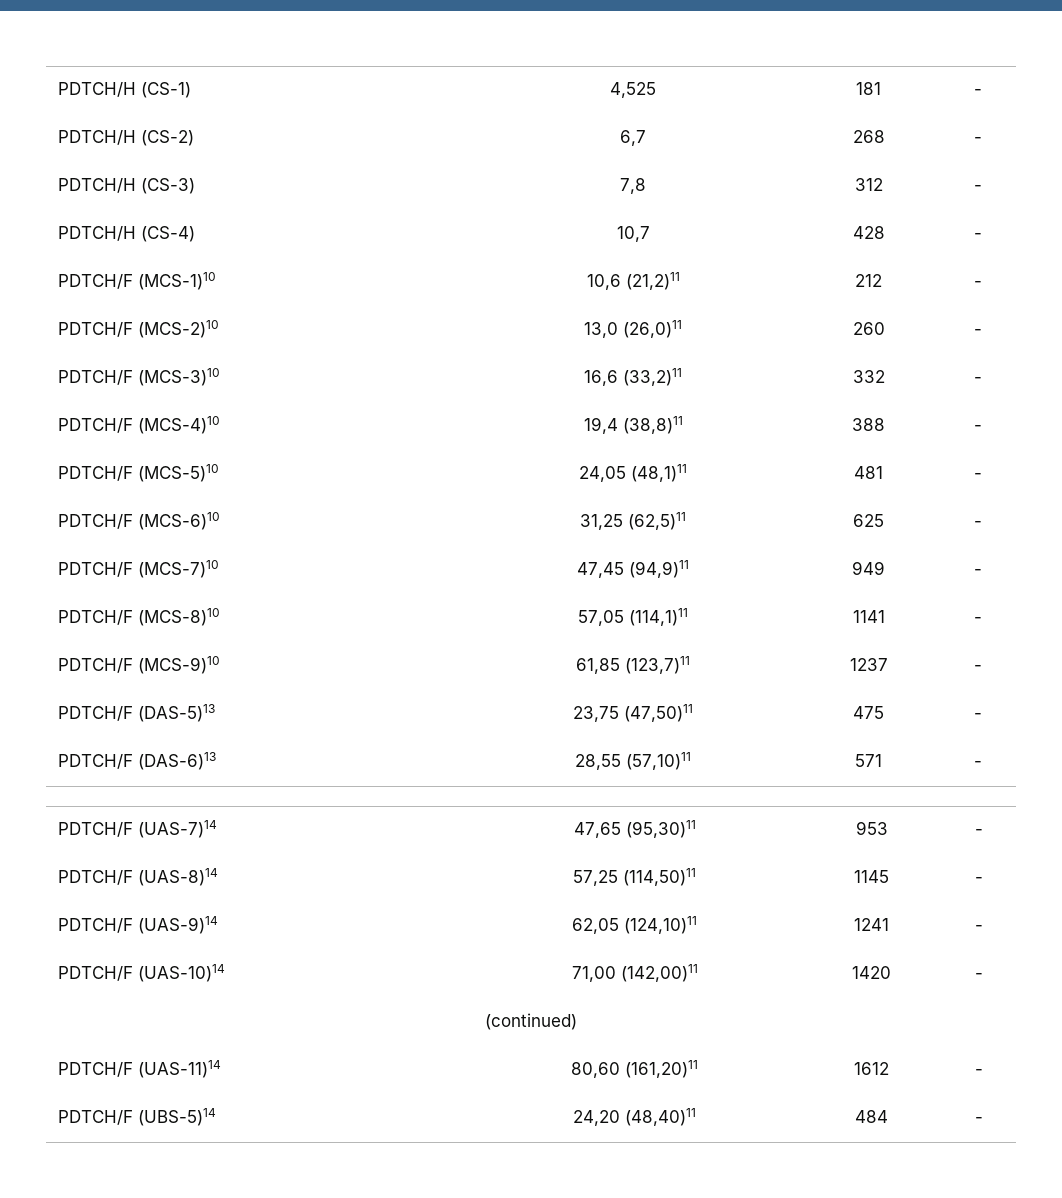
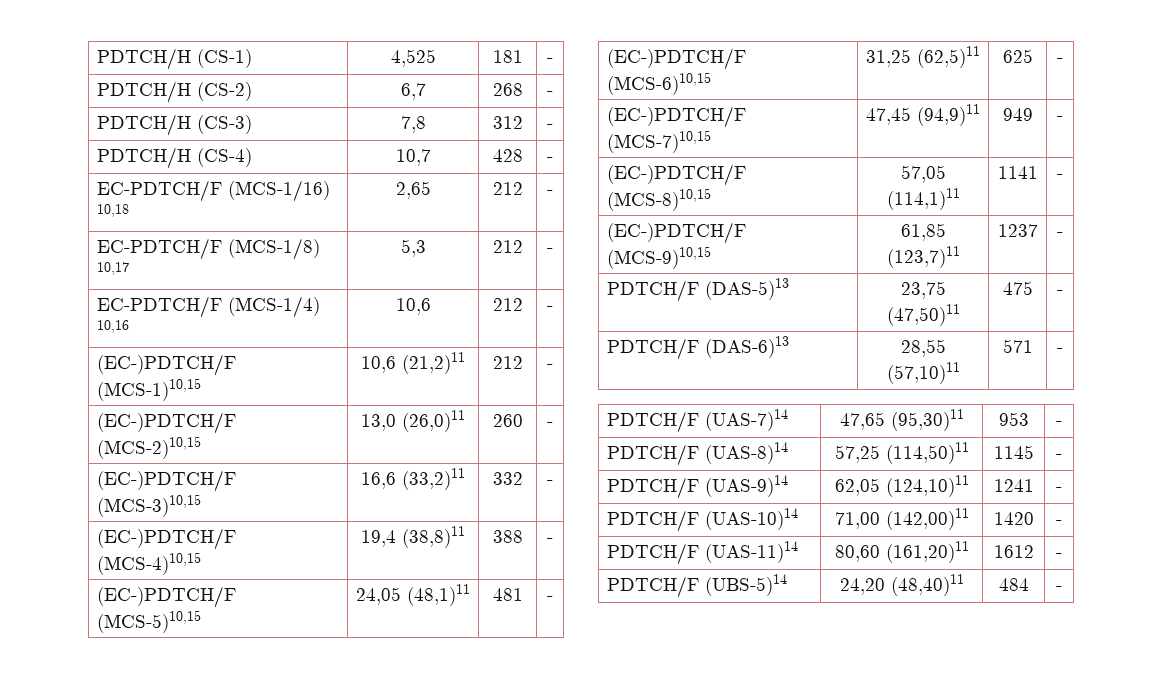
[58,272,217,290] PDTCH/F (MCS-1)10 -> [96,180,330,202] [96,204,129,217] [395,181,431,199] [492,182,523,195] [547,190,553,195] [96,238,320,260] [96,262,129,275] [400,239,426,257] [492,240,523,253] [547,248,553,253] [96,296,320,318] [96,320,129,333] [395,298,431,315] [492,298,523,311] [547,306,553,311] [96,354,236,376] [96,378,201,401] EC-PDTCH/F (MCS-1/16) 10,18 | 2,65 | 212 | - // EC-PDTCH/F (MCS-1/8) 10,17 | 5,3 | 212 | - // EC-PDTCH/F (MCS-1/4) 10,16 | 10,6 | 212 | - // (EC-)PDTCH/F (MCS-1)10,15
[58,320,220,338] PDTCH/F (MCS-2)10 -> [96,412,236,434] [96,436,201,459] (EC-)PDTCH/F (MCS-2)10,15
[58,368,221,386] PDTCH/F (MCS-3)10 -> [96,470,236,492] [96,494,201,517] (EC-)PDTCH/F (MCS-3)10,15
[58,416,221,434] PDTCH/F (MCS-4)10 -> [96,528,236,550] [96,552,201,575] (EC-)PDTCH/F (MCS-4)10,15
[58,464,220,482] PDTCH/F (MCS-5)10 -> [96,586,236,608] [96,610,201,633] (EC-)PDTCH/F (MCS-5)10,15
[58,512,221,530] PDTCH/F (MCS-6)10 -> [606,48,746,70] [606,72,711,95] (EC-)PDTCH/F (MCS-6)10,15
[58,560,220,578] PDTCH/F (MCS-7)10 -> [606,106,746,128] [606,130,711,153] (EC-)PDTCH/F (MCS-7)10,15
[58,608,221,626] PDTCH/F (MCS-8)10 -> [606,164,746,186] [606,188,711,211] (EC-)PDTCH/F (MCS-8)10,15
[58,656,221,674] PDTCH/F (MCS-9)10 -> [606,222,746,244] [606,246,711,269] (EC-)PDTCH/F (MCS-9)10,15
[485,1013,577,1030] // (continued) -> (1062, 522) none

